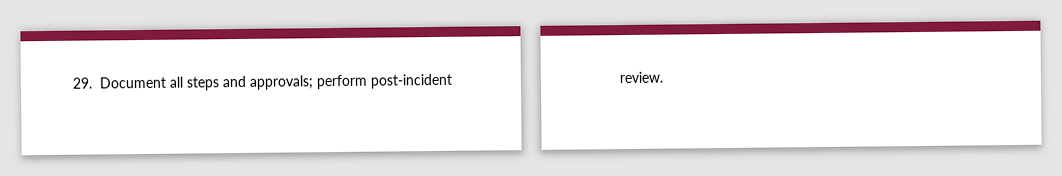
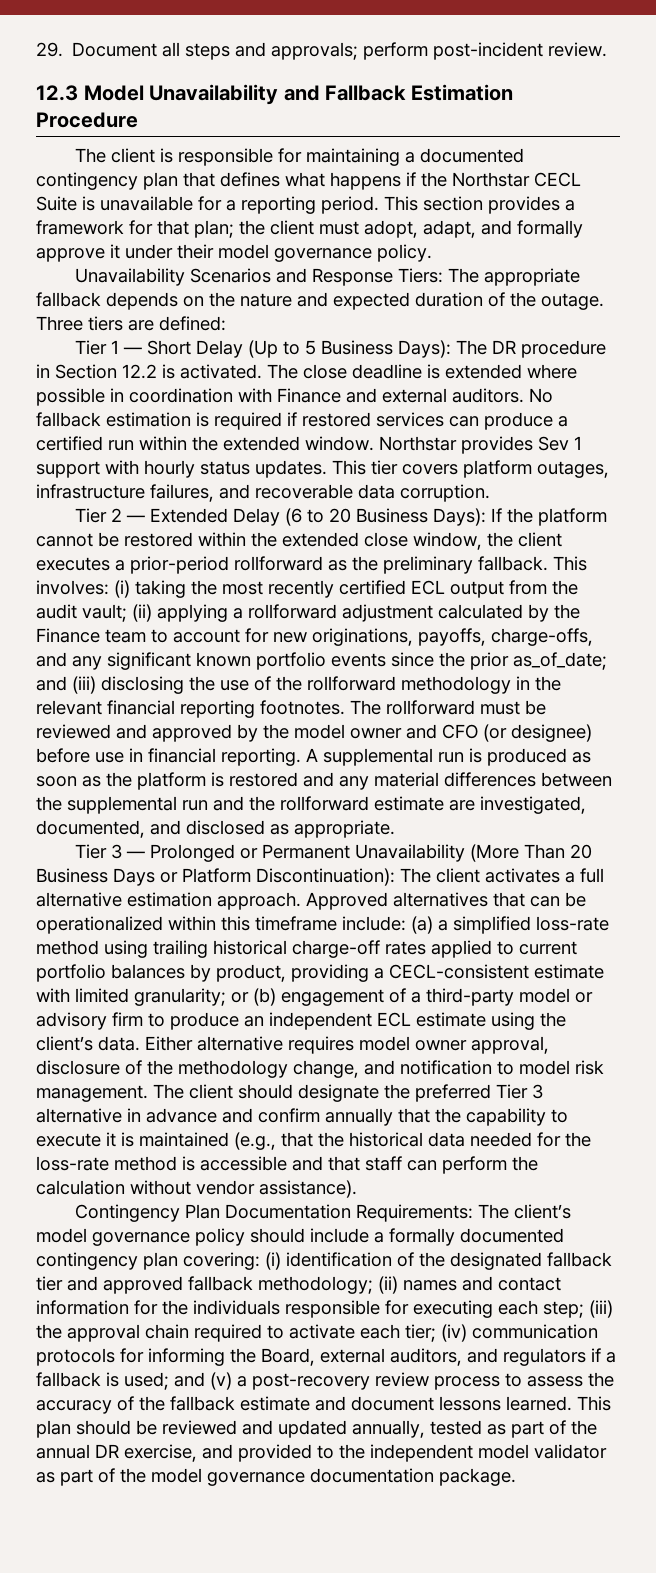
(664, 77) none -> [36,84,513,105] [36,112,138,128] [74,148,524,166] [36,172,581,190] [36,196,575,214] [36,220,583,238] [36,244,432,262] [74,268,580,286] [36,292,604,310] [36,316,226,331] [74,340,606,358] [36,364,577,379] [36,388,553,406] [36,412,568,430] [36,436,582,454] [36,460,609,478] [36,484,490,502] [74,508,607,526] [36,532,562,550] [36,556,587,574] [36,580,578,598] [36,604,580,622] [36,628,593,646] [36,652,607,670] [36,676,561,694] [36,700,546,718] [36,724,592,742] [36,748,591,766] [36,772,612,790] [36,796,586,814] [36,820,395,838] [74,844,592,862] [36,868,604,886] [36,892,586,910] [36,916,609,934] [36,940,577,958] [36,964,604,982] [36,988,593,1006] [36,1012,566,1030] [36,1036,549,1054] [36,1060,604,1078] [36,1084,543,1102] [36,1108,568,1126] [36,1132,591,1150] [36,1156,538,1174] [36,1180,357,1198] [74,1204,571,1222] [36,1228,564,1246] [36,1252,612,1270] [36,1276,561,1294] [36,1300,613,1318] [36,1324,598,1342] [36,1348,616,1366] [36,1372,614,1390] [36,1396,611,1414] [36,1420,597,1438] [36,1444,607,1462] [36,1468,516,1486] // 12.3 Model Unavailability and Fallback Estimation Procedure // The client is responsible for maintaining a documented contingency plan that defines what happens if the Northstar CECL Suite is unavailable for a reporting period. This section provides a framework for that plan; the client must adopt, adapt, and formally approve it under their model governance policy. // Unavailability Scenarios and Response Tiers: The appropriate fallback depends on the nature and expected duration of the outage. Three tiers are defined: // Tier 1 — Short Delay (Up to 5 Business Days): The DR procedure in Section 12.2 is activated. The close deadline is extended where possible in coordination with Finance and external auditors. No fallback estimation is required if restored services can produce a certified run within the extended window. Northstar provides Sev 1 support with hourly status updates. This tier covers platform outages, infrastructure failures, and recoverable data corruption. // Tier 2 — Extended Delay (6 to 20 Business Days): If the platform cannot be restored within the extended close window, the client executes a prior-period rollforward as the preliminary fallback. This involves: (i) taking the most recently certified ECL output from the audit vault; (ii) applying a rollforward adjustment calculated by the Finance team to account for new originations, payoffs, charge-offs, and any significant known portfolio events since the prior as_of_date; and (iii) disclosing the use of the rollforward methodology in the relevant financial reporting footnotes. The rollforward must be reviewed and approved by the model owner and CFO (or designee) before use in financial reporting. A supplemental run is produced as soon as the platform is restored and any material differences between the supplemental run and the rollforward estimate are investigated, documented, and disclosed as appropriate. // Tier 3 — Prolonged or Permanent Unavailability (More Than 20 Business Days or Platform Discontinuation): The client activates a full alternative estimation approach. Approved alternatives that can be operationalized within this timeframe include: (a) a simplified loss-rate method using trailing historical charge-off rates applied to current portfolio balances by product, providing a CECL-consistent estimate with limited granularity; or (b) engagement of a third-party model or advisory firm to produce an independent ECL estimate using the client’s data. Either alternative requires model owner approval, disclosure of the methodology change, and notification to model risk management. The client should designate the preferred Tier 3 alternative in advance and confirm annually that the capability to execute it is maintained (e.g., that the historical data needed for the loss-rate method is accessible and that staff can perform the calculation without vendor assistance). // Contingency Plan Documentation Requirements: The client’s model governance policy should include a formally documented contingency plan covering: (i) identification of the designated fallback tier and approved fallback methodology; (ii) names and contact information for the individuals responsible for executing each step; (iii) the approval chain required to activate each tier; (iv) communication protocols for informing the Board, external auditors, and regulators if a fallback is used; and (v) a post-recovery review process to assess the accuracy of the fallback estimate and document lessons learned. This plan should be reviewed and updated annually, tested as part of the annual DR exercise, and provided to the independent model validator as part of the model governance documentation package.

